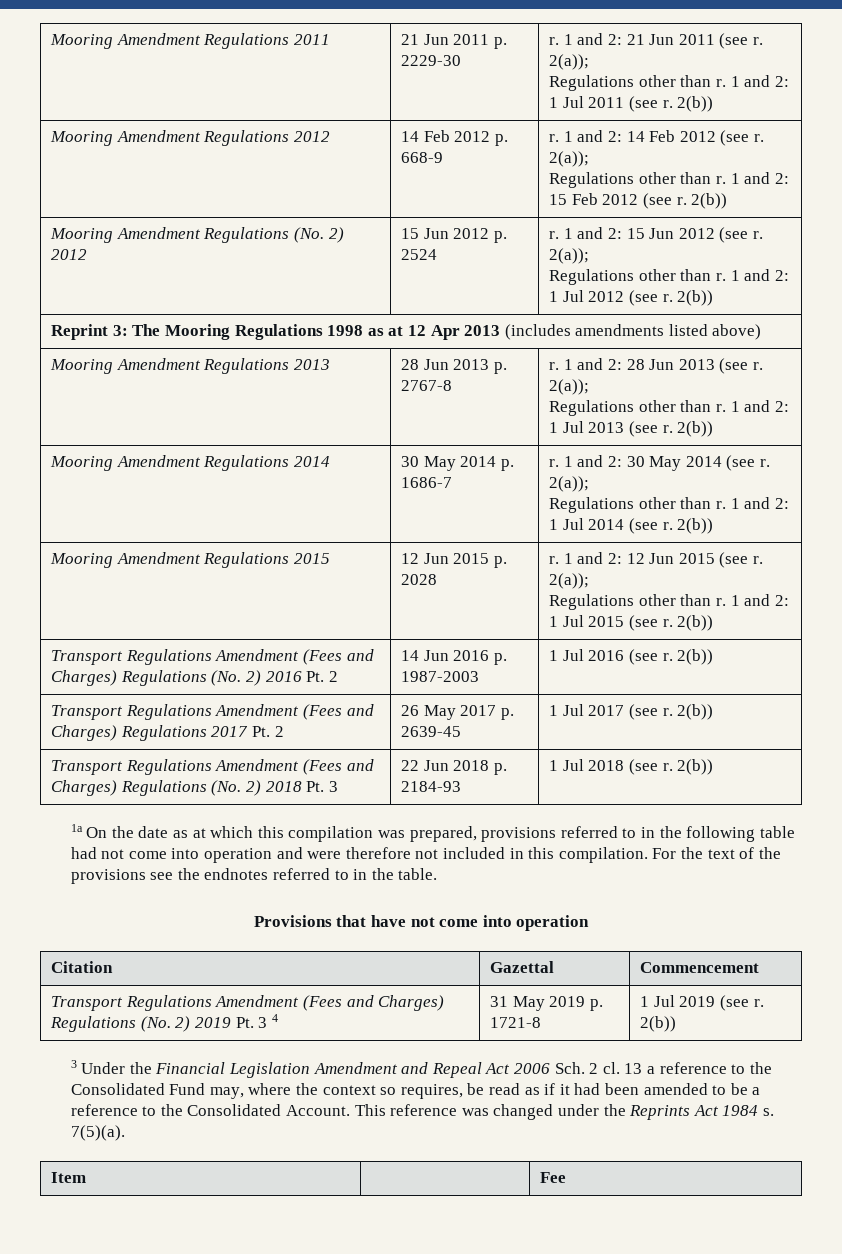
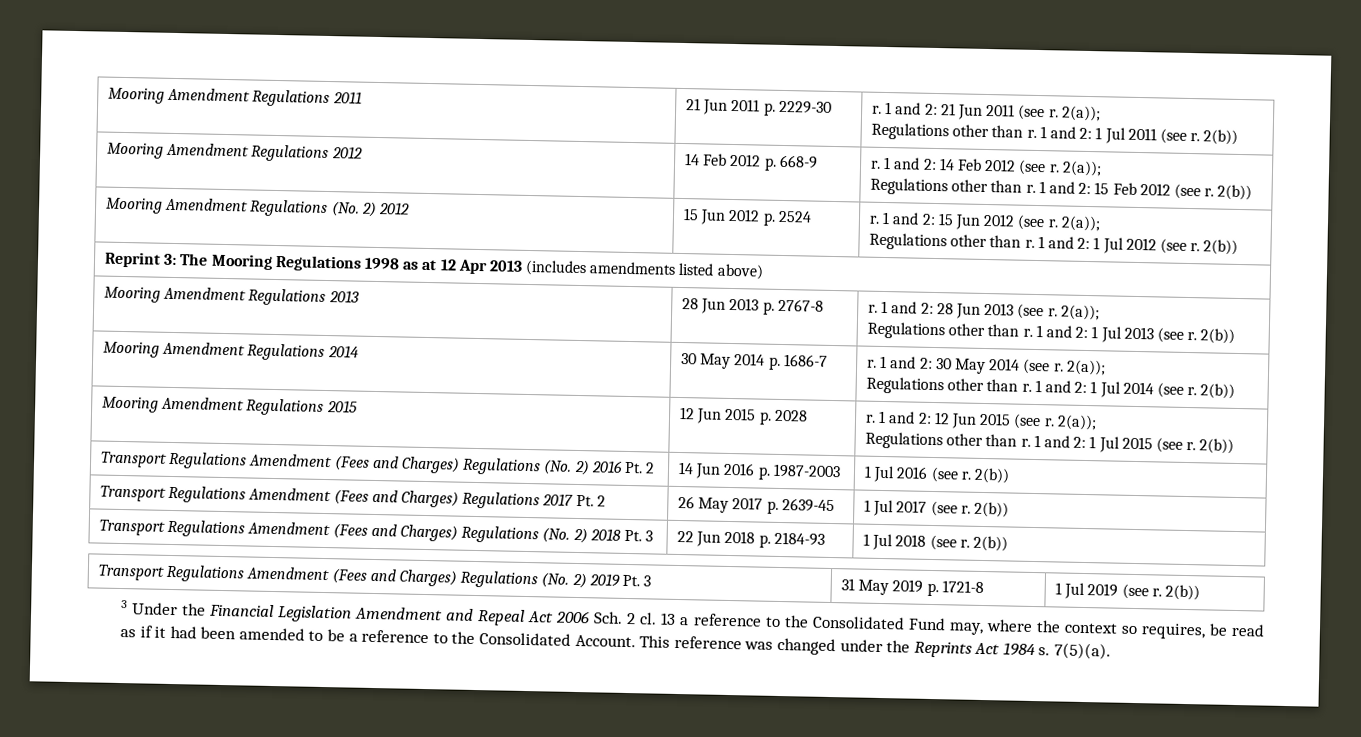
[70,824,795,842] [70,847,781,863] [70,868,438,884] [253,915,590,931] [51,961,114,973] [490,961,555,973] [640,962,760,973] // 1a On the date as at which this compilation was prepared, provisions referred to in the following table had not come into operation and were therefore not included in this compilation. For the text of the provisions see the endnotes referred to in the table. // Provisions that have not come into operation // Citation | Gazettal | Commencement -> (1008, 543) none
[271,1014,278,1022] 4 -> (652, 581) none
[51,1172,87,1183] [540,1172,567,1183] // Item | | Fee -> (1112, 651) none

